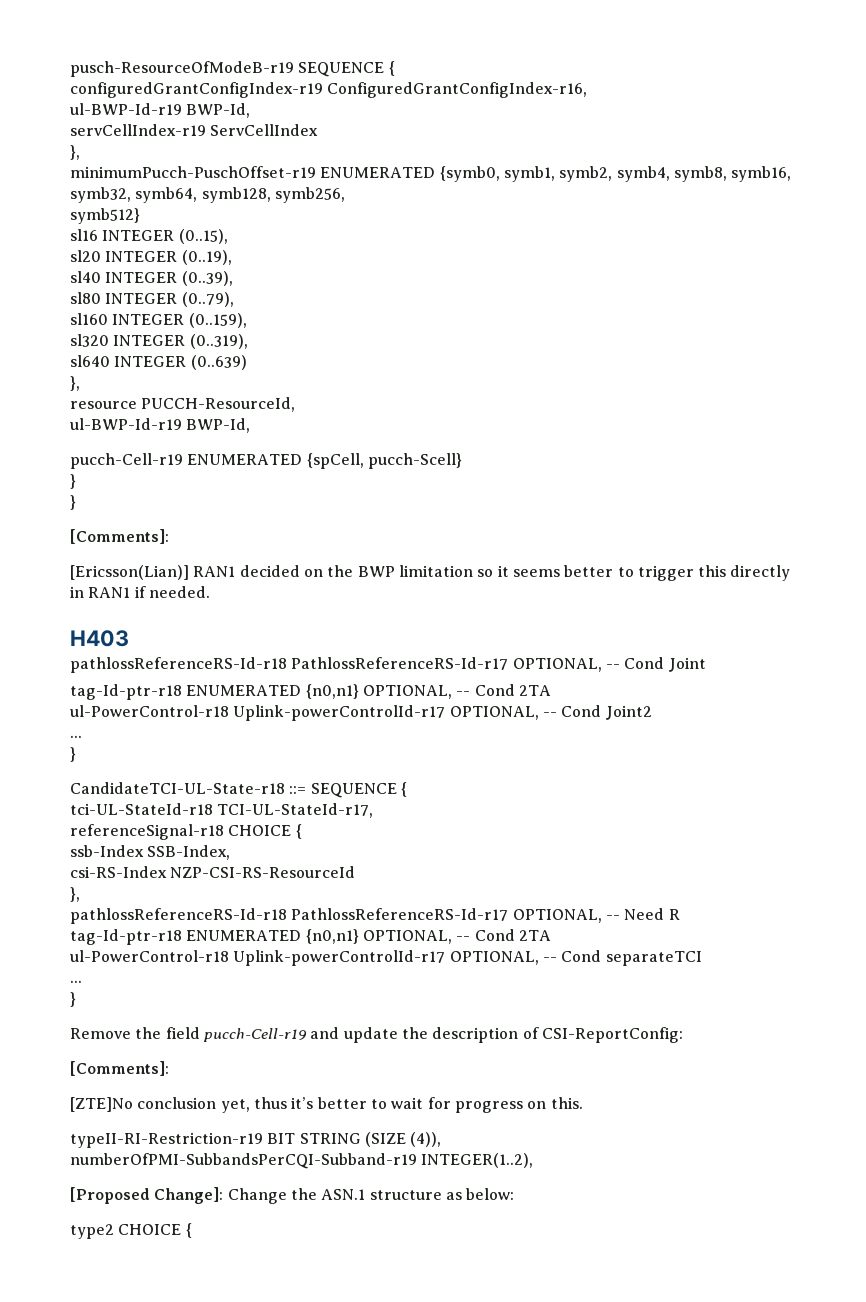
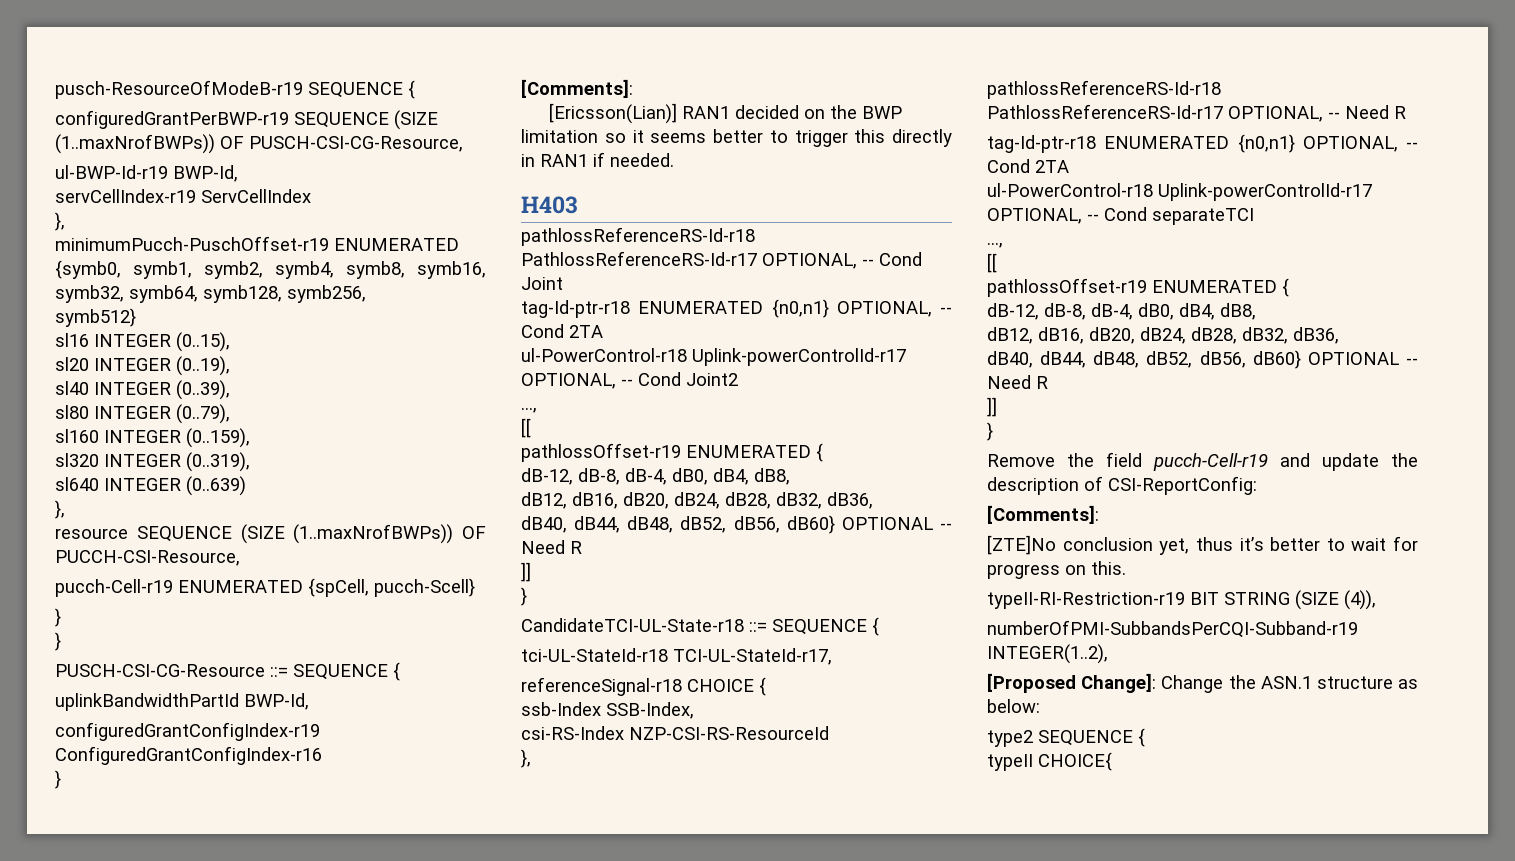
[70,82,588,98] configuredGrantConfigIndex-r19 ConfiguredGrantConfigIndex-r16, -> [55,110,438,130] [55,134,463,154] configuredGrantPerBWP-r19 SEQUENCE (SIZE (1..maxNrofBWPs)) OF PUSCH-CSI-CG-Resource,
[141,397,296,412] [70,418,251,433] PUCCH-ResourceId, // ul-BWP-Id-r19 BWP-Id, -> [136,524,486,544] [55,550,240,566] SEQUENCE (SIZE (1..maxNrofBWPs)) OF PUCCH-CSI-Resource,
(76, 502) none -> [55,662,400,681] [55,693,309,711] [55,722,320,741] [55,746,322,765] [55,770,61,789] // PUSCH-CSI-CG-Resource ::= SEQUENCE { // uplinkBandwidthPartId BWP-Id, // configuredGrantConfigIndex-r19 ConfiguredGrantConfigIndex-r16 // }
[70,735,82,738] ... -> [521,407,537,413] [521,418,531,438] [521,443,823,462] [521,468,790,485] [521,492,873,509] [521,515,952,534] [521,540,582,554] [521,562,531,582] ..., // [[ // pathlossOffset-r19 ENUMERATED { // dB-12, dB-8, dB-4, dB0, dB4, dB8, // dB12, dB16, dB20, dB24, dB28, dB32, dB36, // dB40, dB44, dB48, dB52, dB56, dB60} OPTIONAL -- Need R // ]]
[70,980,82,983] ... -> [987,242,1003,248] [987,253,997,273] [987,278,1289,297] [987,303,1256,320] [987,327,1339,344] [987,350,1418,369] [987,375,1048,389] [987,397,997,417] ..., // [[ // pathlossOffset-r19 ENUMERATED { // dB-12, dB-8, dB-4, dB0, dB4, dB8, // dB12, dB16, dB20, dB24, dB28, dB32, dB36, // dB40, dB44, dB48, dB52, dB56, dB60} OPTIONAL -- Need R // ]]
[118,1223,192,1238] CHOICE { -> [1038,728,1145,747] [987,752,1112,771] SEQUENCE { // typeII CHOICE{

